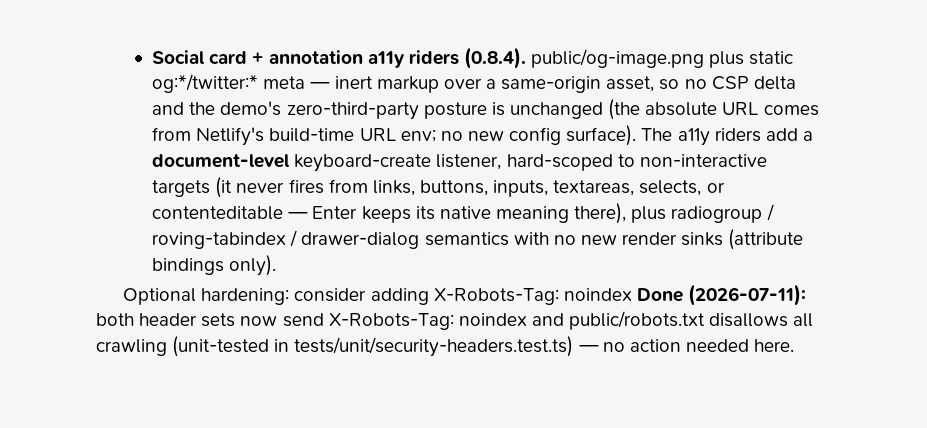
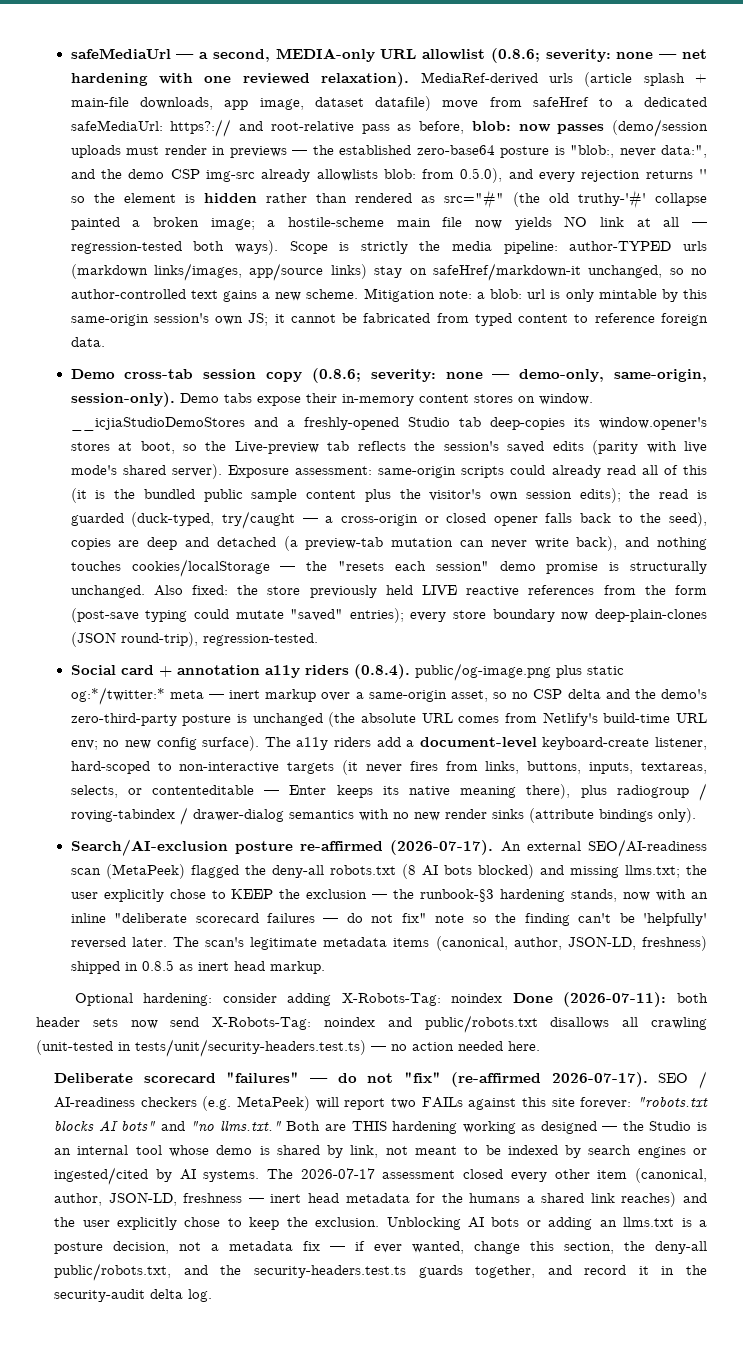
(152, 57) none -> [70,48,708,63] [70,72,708,87] [70,96,707,111] [70,119,708,137] [70,145,708,158] [70,168,707,183] [70,190,707,209] [70,216,707,230] [70,240,707,255] [70,263,707,281] [70,288,707,302] [70,313,708,326] [70,337,105,347] [70,368,707,383] [70,392,593,407] [70,417,708,431] [70,440,707,455] [70,464,707,479] [70,488,707,503] [70,511,707,529] [70,536,707,551] [70,559,707,577] [70,585,708,598] [70,608,707,623] [70,632,318,647] safeMediaUrl — a second, MEDIA-only URL allowlist (0.8.6; severity: none — net hardening with one reviewed relaxation). MediaRef-derived urls (article splash + main-file downloads, app image, dataset datafile) move from safeHref to a dedicated safeMediaUrl: https?:// and root-relative pass as before, blob: now passes (demo/session uploads must render in previews — the established zero-base64 posture is "blob:, never data:", and the demo CSP img-src already allowlists blob: from 0.5.0), and every rejection returns '' so the element is hidden rather than rendered as src="#" (the old truthy-'#' collapse painted a broken image; a hostile-scheme main file now yields NO link at all — regression-tested both ways). Scope is strictly the media pipeline: author-TYPED urls (markdown links/images, app/source links) stay on safeHref/markdown-it unchanged, so no author-controlled text gains a new scheme. Mitigation note: a blob: url is only mintable by this same-origin session's own JS; it cannot be fabricated from typed content to reference foreign data. // Demo cross-tab session copy (0.8.6; severity: none — demo-only, same-origin, session-only). Demo tabs expose their in-memory content stores on window. __icjiaStudioDemoStores and a freshly-opened Studio tab deep-copies its window.opener's stores at boot, so the Live-preview tab reflects the session's saved edits (parity with live mode's shared server). Exposure assessment: same-origin scripts could already read all of this (it is the bundled public sample content plus the visitor's own session edits); the read is guarded (duck-typed, try/caught — a cross-origin or closed opener falls back to the seed), copies are deep and detached (a preview-tab mutation can never write back), and nothing touches cookies/localStorage — the "resets each session" demo promise is structurally unchanged. Also fixed: the store previously held LIVE reactive references from the form (post-save typing could mutate "saved" entries); every store boundary now deep-plain-clones (JSON round-trip), regression-tested. //
(277, 265) none -> [70,839,707,857] [70,864,707,879] [70,889,708,902] [70,913,707,926] [70,936,707,951] [70,960,325,974] // Search/AI-exclusion posture re-affirmed (2026-07-17). An external SEO/AI-readiness scan (MetaPeek) flagged the deny-all robots.txt (8 AI bots blocked) and missing llms.txt; the user explicitly chose to KEEP the exclusion — the runbook-§3 hardening stands, now with an inline "deliberate scorecard failures — do not fix" note so the finding can't be 'helpfully' reversed later. The scan's legitimate metadata items (canonical, author, JSON-LD, freshness) shipped in 0.8.5 as inert head markup.
(795, 345) none -> [54,1071,707,1089] [54,1096,708,1111] [54,1120,708,1134] [54,1145,708,1158] [54,1167,707,1185] [54,1192,707,1207] [54,1217,708,1230] [54,1241,708,1254] [54,1263,707,1281] [54,1289,213,1302] // Deliberate scorecard "failures" — do not "fix" (re-affirmed 2026-07-17). SEO / AI-readiness checkers (e.g. MetaPeek) will report two FAILs against this site forever: "robots.txt blocks AI bots" and "no llms.txt." Both are THIS hardening working as designed — the Studio is an internal tool whose demo is shared by link, not meant to be indexed by search engines or ingested/cited by AI systems. The 2026-07-17 assessment closed every other item (canonical, author, JSON-LD, freshness — inert head metadata for the humans a shared link reaches) and the user explicitly chose to keep the exclusion. Unblocking AI bots or adding an llms.txt is a posture decision, not a metadata fix — if ever wanted, change this section, the deny-all public/robots.txt, and the security-headers.test.ts guards together, and record it in the security-audit delta log.

